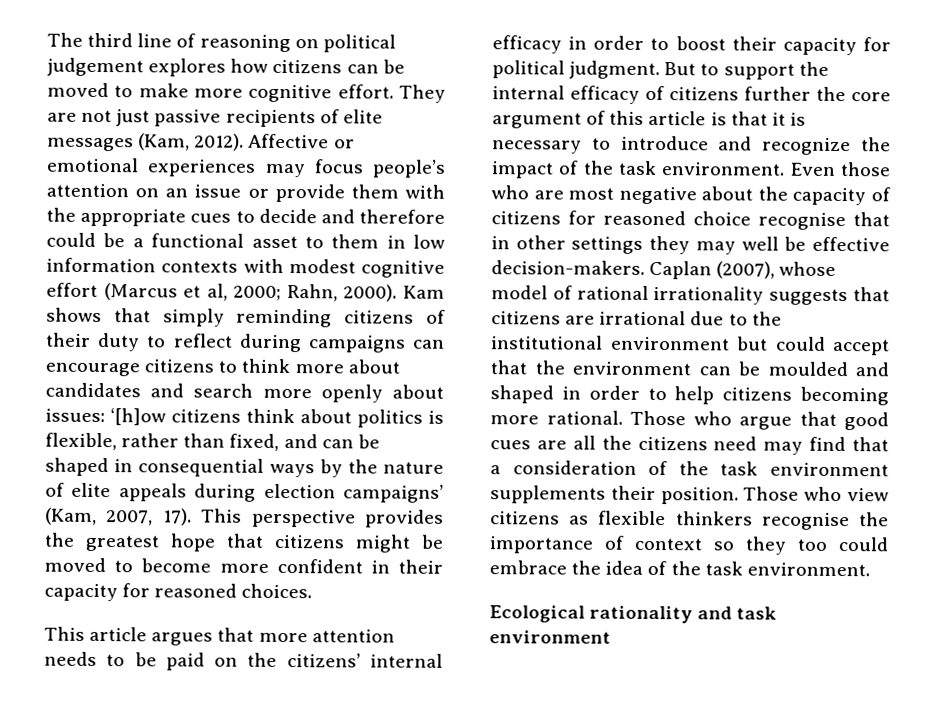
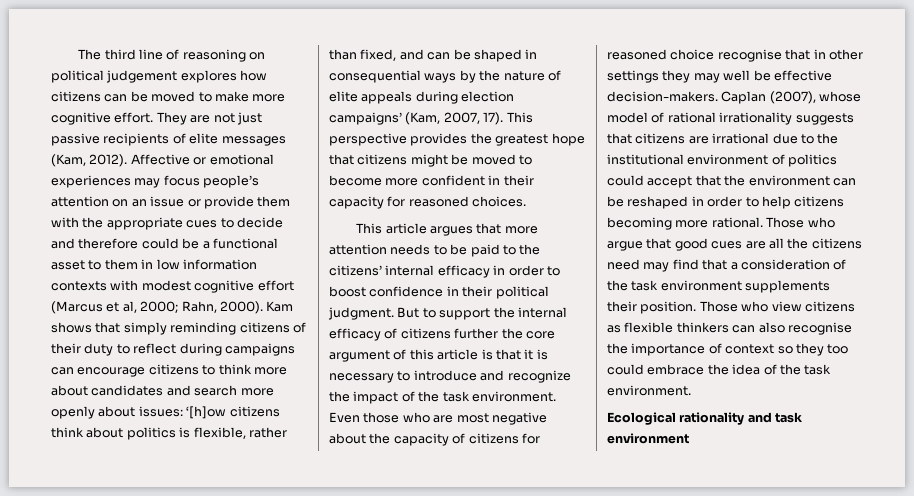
[214,657,239,667] on -> [502,245,516,255] to
[731,36,891,56] their capacity for -> [369,286,493,297] confidence in their
[737,336,768,351] but -> [771,154,838,167] of politics
[767,361,889,377] [490,385,554,404] moulded and shaped -> [627,196,689,209] reshaped
(753, 518) none -> [732,322,785,333] can also

